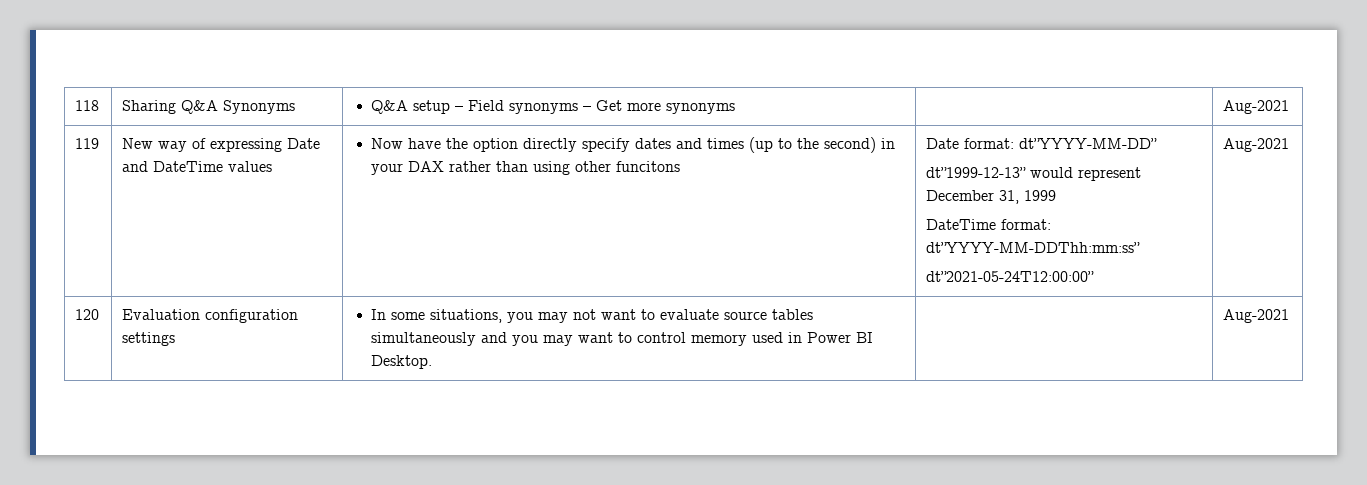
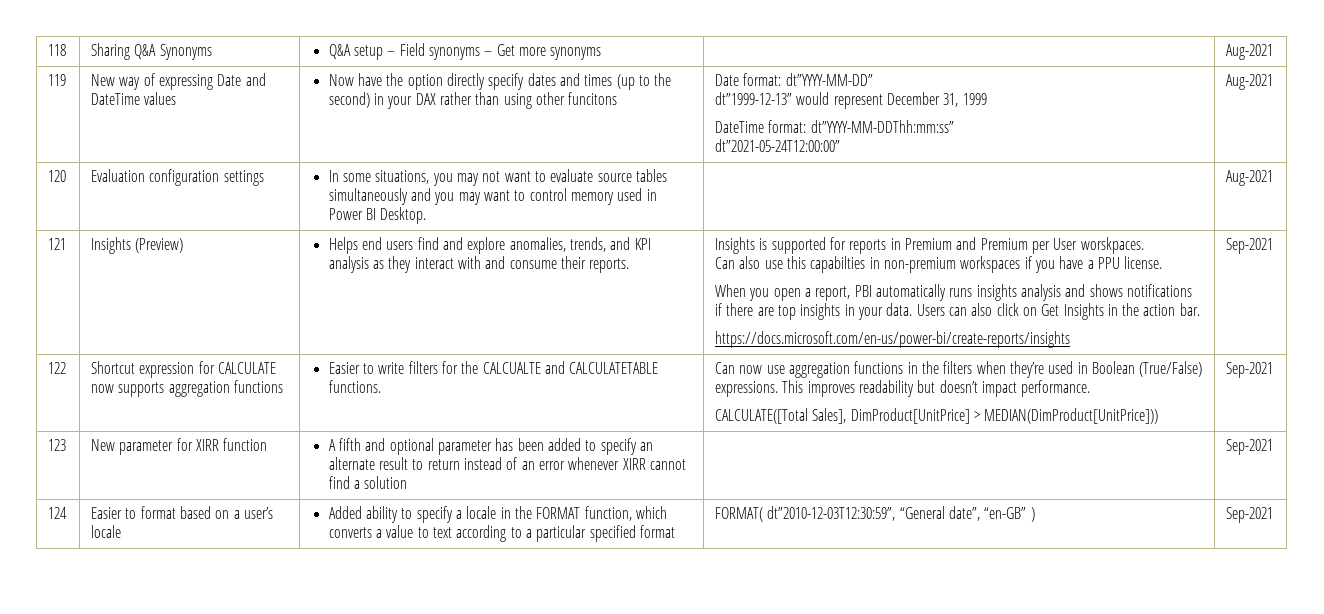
(1290, 316) none -> [48,238,67,250] [91,237,184,254] [328,237,651,254] [328,256,630,273] [715,237,1144,254] [715,256,1163,273] [715,284,1192,301] [715,303,1200,320] [715,331,1071,348] [1226,238,1274,254] [48,362,67,374] [91,361,276,378] [91,380,283,397] [328,361,659,374] [328,380,381,393] [715,361,1203,378] [715,380,1091,397] [715,408,1159,424] [1226,362,1274,378] [48,439,67,451] [91,438,268,455] [328,438,653,455] [328,457,686,470] [328,476,408,489] [1226,439,1274,455] [48,507,68,519] [91,506,273,519] [91,525,122,538] [328,506,667,523] [328,525,675,542] [715,506,1035,522] [1226,507,1274,523] // 121 | Insights (Preview) | Helps end users find and explore anomalies, trends, and KPI analysis as they interact with and consume their reports. | Insights is supported for reports in Premium and Premium per User worskpaces. // Can also use this capabilties in non-premium workspaces if you have a PPU license. // When you open a report, PBI automatically runs insights analysis and shows notifications if there are top insights in your data. Users can also click on Get Insights in the action bar. // https://docs.microsoft.com/en-us/power-bi/create-reports/insights | Sep-2021 // 122 | Shortcut expression for CALCULATE now supports aggregation functions | Easier to write filters for the CALCUALTE and CALCULATETABLE functions. | Can now use aggregation functions in the filters when they’re used in Boolean (True/False) expressions. This improves readability but doesn’t impact performance. // CALCULATE([Total Sales], DimProduct[UnitPrice] > MEDIAN(DimProduct[UnitPrice])) | Sep-2021 // 123 | New parameter for XIRR function | A fifth and optional parameter has been added to specify an alternate result to return instead of an error whenever XIRR cannot find a solution | | Sep-2021 // 124 | Easier to format based on a user’s locale | Added ability to specify a locale in the FORMAT function, which converts a value to text according to a particular specified format | FORMAT( dt”2010-12-03T12:30:59”, “General date”, “en-GB” ) | Sep-2021

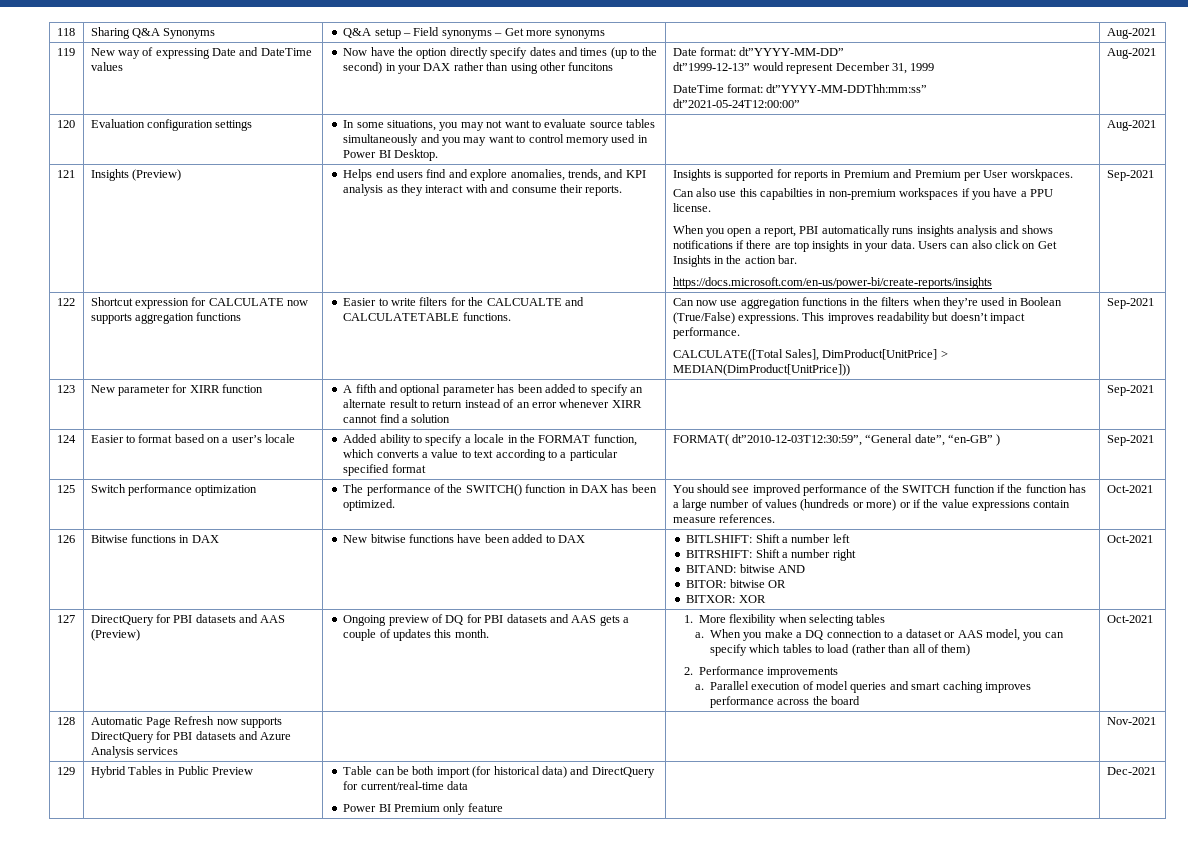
(1274, 515) none -> [56,485,75,493] [90,484,258,496] [343,484,657,496] [343,499,396,511] [672,484,1087,496] [672,499,1071,511] [672,514,775,523] [1106,485,1153,493] [56,535,75,543] [90,534,219,543] [343,534,585,543] [686,534,850,543] [686,549,856,561] [686,564,806,573] [686,579,787,588] [686,595,766,603] [1106,535,1153,543] [56,615,75,623] [90,614,286,626] [90,629,140,641] [343,614,630,626] [343,629,489,641] [683,614,886,626] [694,629,1064,641] [709,644,971,656] [683,666,839,678] [694,681,1031,693] [709,696,861,708] [1106,615,1153,623] [56,717,75,725] [90,716,283,728] [90,731,292,743] [90,746,178,758] [1106,717,1156,725] [56,767,75,775] [90,766,254,778] [343,766,655,778] [343,781,469,790] [343,803,503,815] [1106,767,1156,775] // 125 | Switch performance optimization | The performance of the SWITCH() function in DAX has been optimized. | You should see improved performance of the SWITCH function if the function has a large number of values (hundreds or more) or if the value expressions contain measure references. | Oct-2021 // 126 | Bitwise functions in DAX | New bitwise functions have been added to DAX | BITLSHIFT: Shift a number left // BITRSHIFT: Shift a number right // BITAND: bitwise AND // BITOR: bitwise OR // BITXOR: XOR | Oct-2021 // 127 | DirectQuery for PBI datasets and AAS (Preview) | Ongoing preview of DQ for PBI datasets and AAS gets a couple of updates this month. | 1. More flexibility when selecting tables // a. When you make a DQ connection to a dataset or AAS model, you can specify which tables to load (rather than all of them) // 2. Performance improvements // a. Parallel execution of model queries and smart caching improves performance across the board | Oct-2021 // 128 | Automatic Page Refresh now supports DirectQuery for PBI datasets and Azure Analysis services | | | Nov-2021 // 129 | Hybrid Tables in Public Preview | Table can be both import (for historical data) and DirectQuery for current/real-time data // Power BI Premium only feature | | Dec-2021

